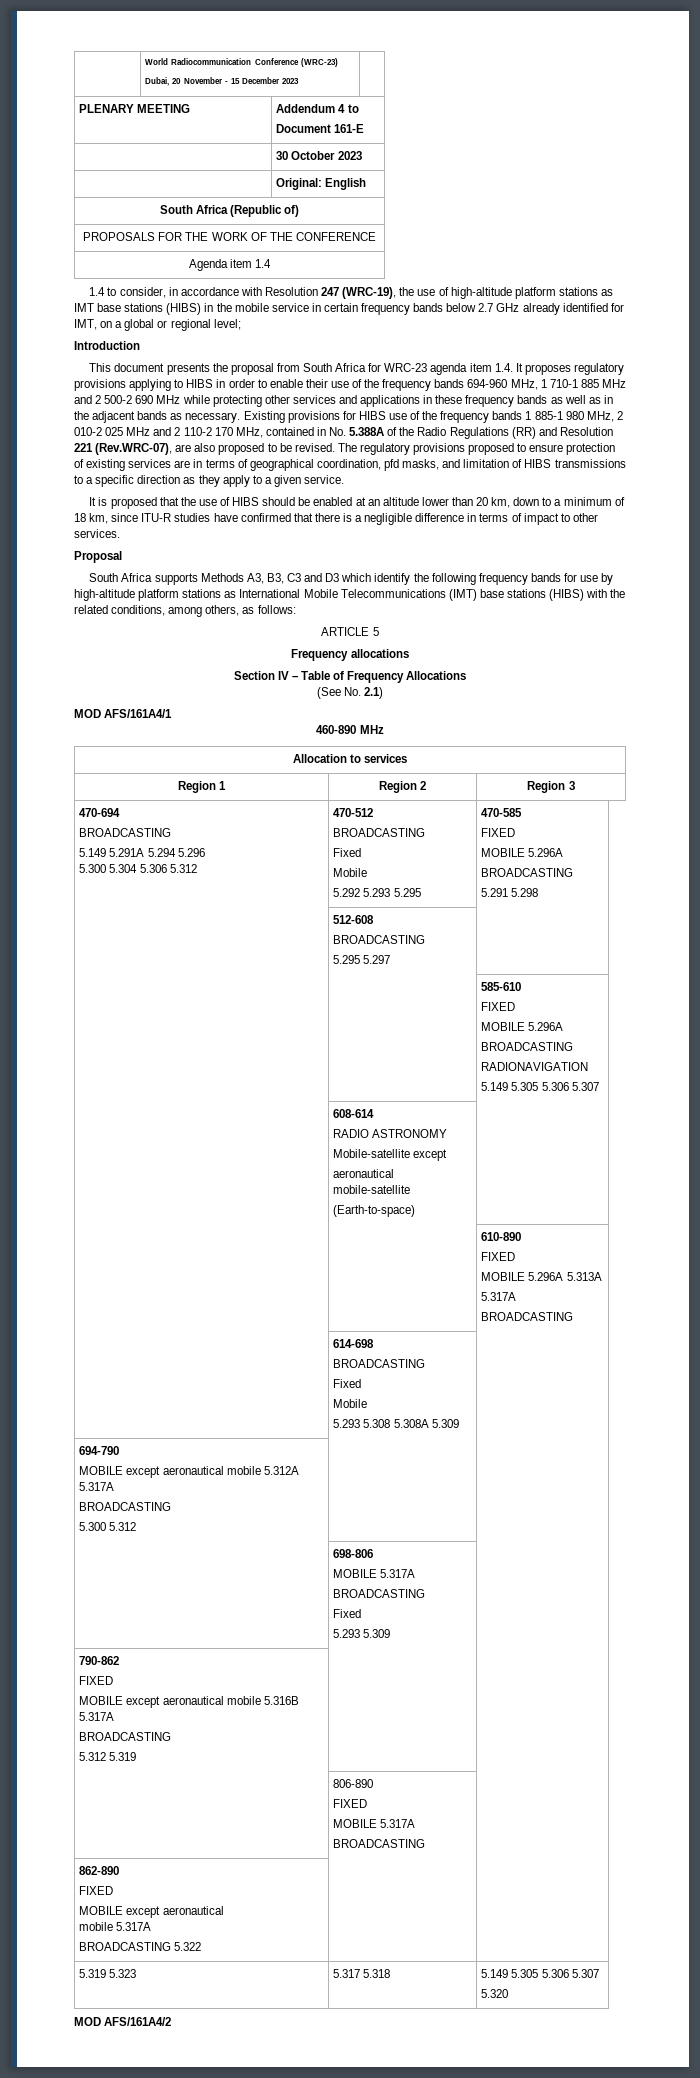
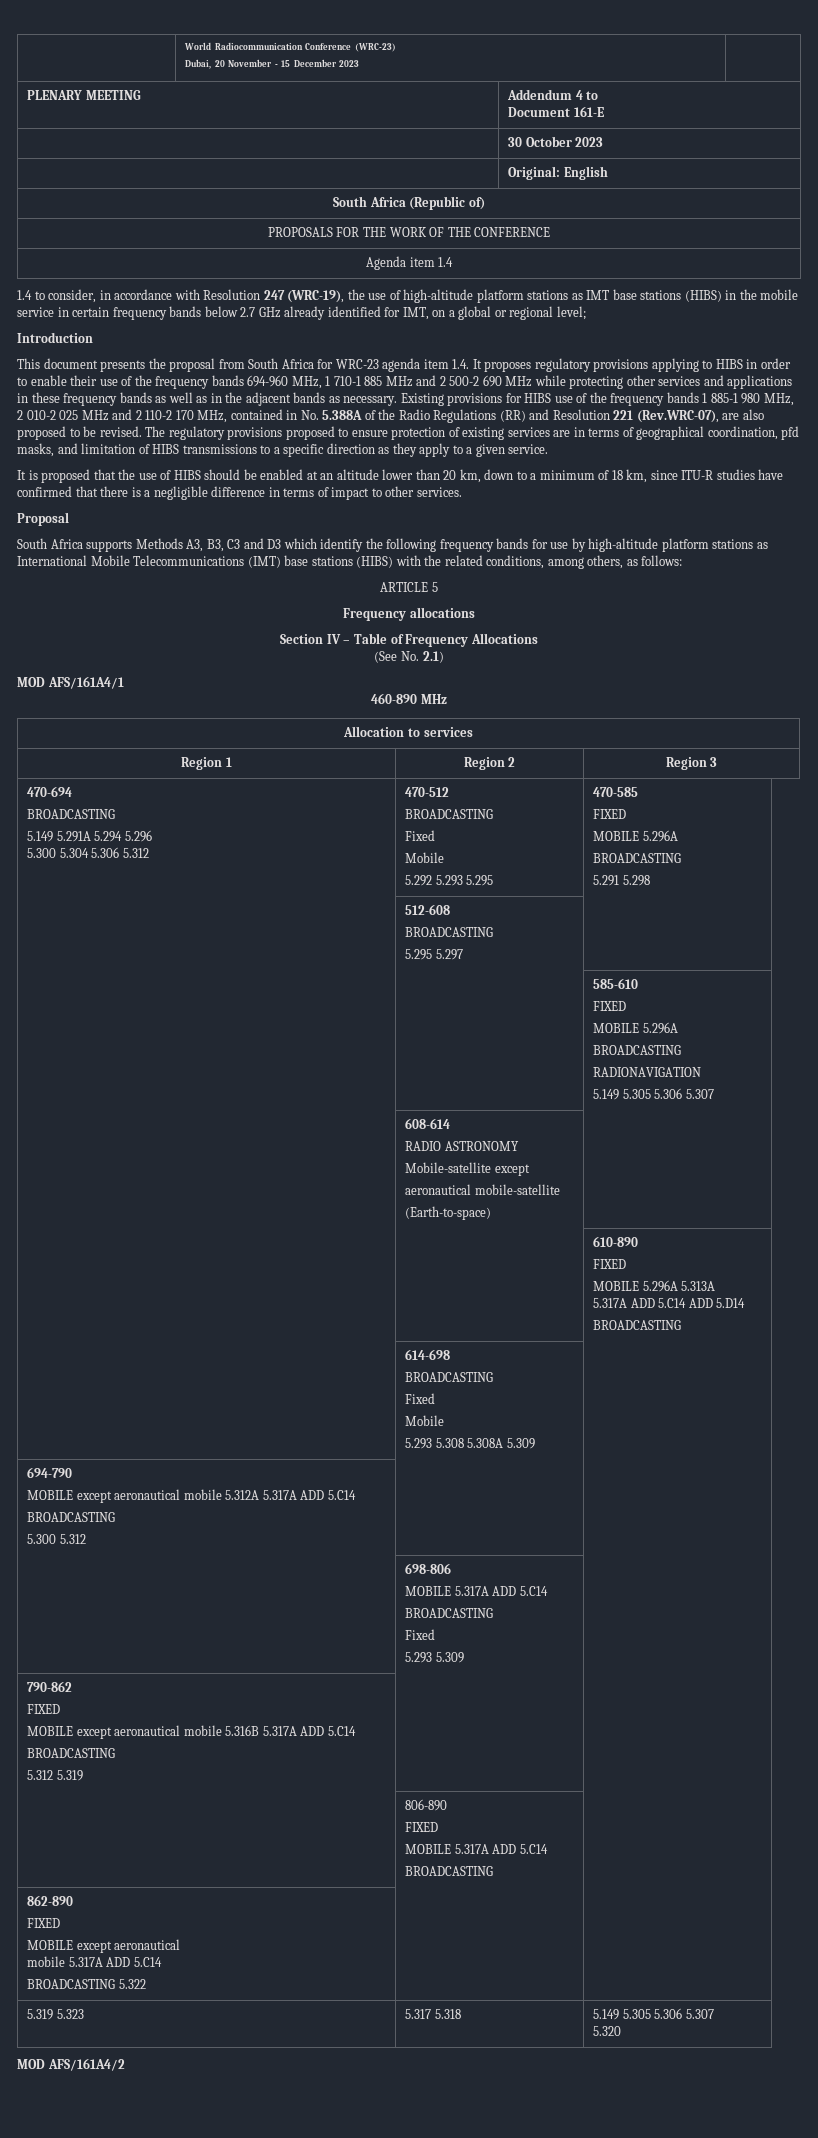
(517, 1296) none -> [630,1298,746,1308] ADD 5.C14 ADD 5.D14
(115, 1486) none -> [300,1490,356,1500] ADD 5.C14
(416, 1573) none -> [492,1586,548,1596] ADD 5.C14
(115, 1716) none -> [300,1726,356,1736] ADD 5.C14
(416, 1823) none -> [492,1844,548,1854] ADD 5.C14
(152, 1926) none -> [106,1957,162,1967] ADD 5.C14

